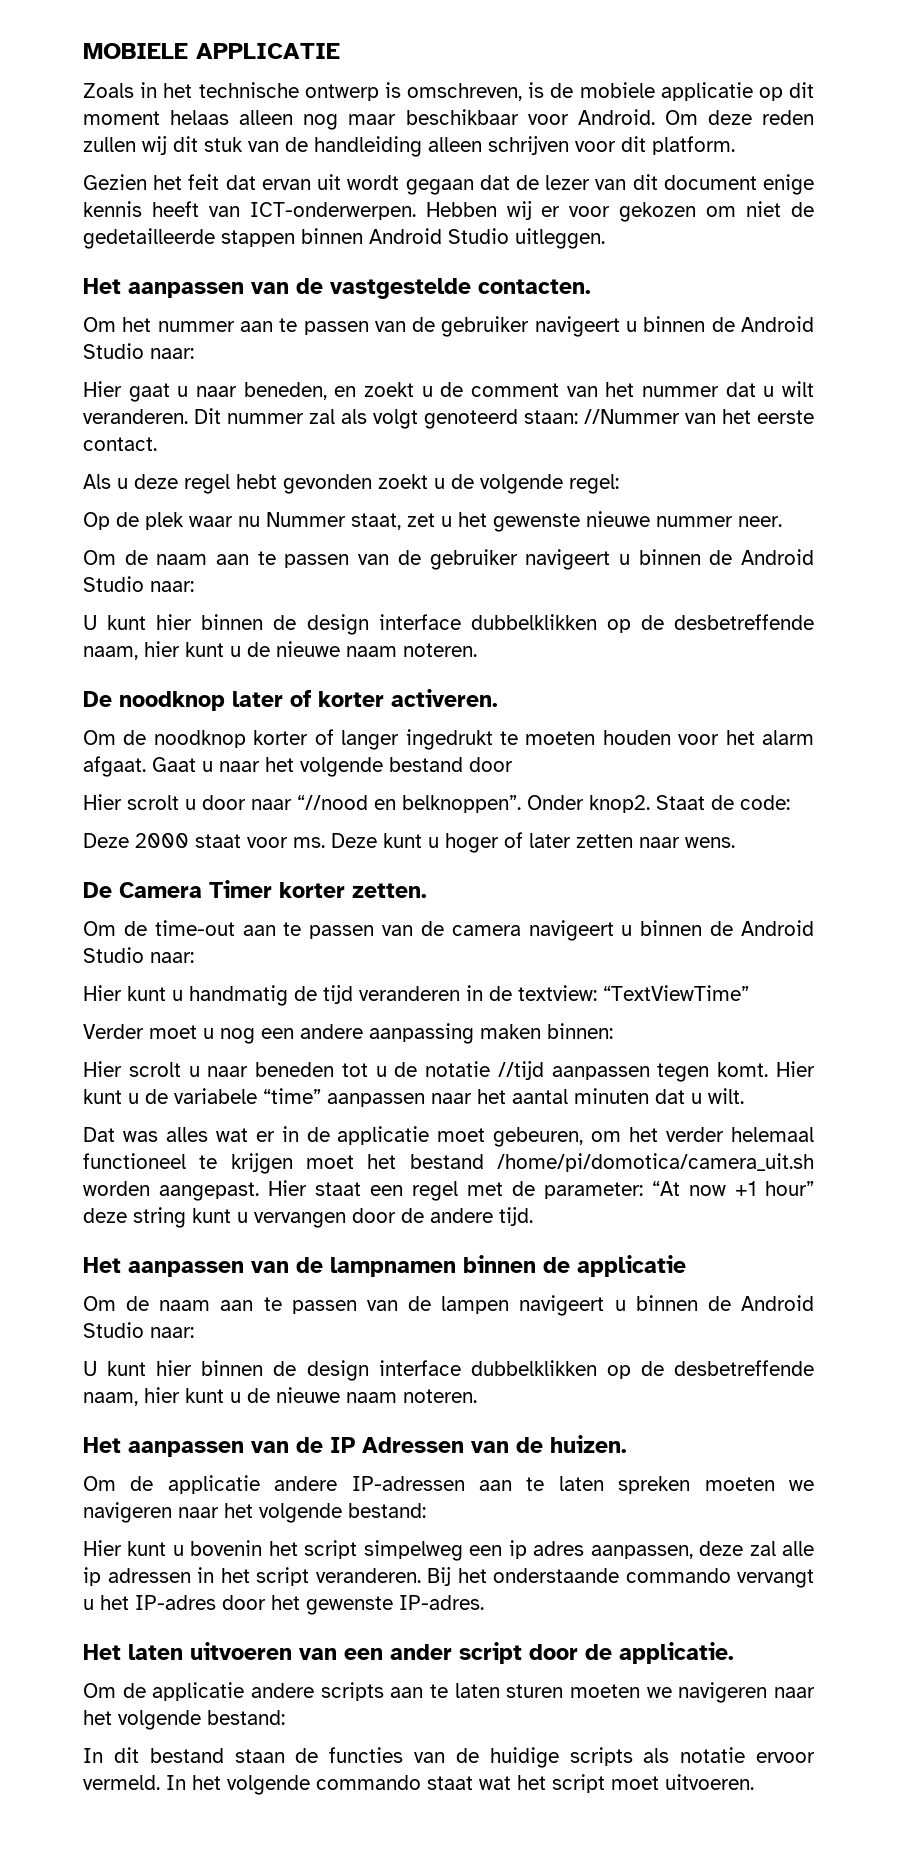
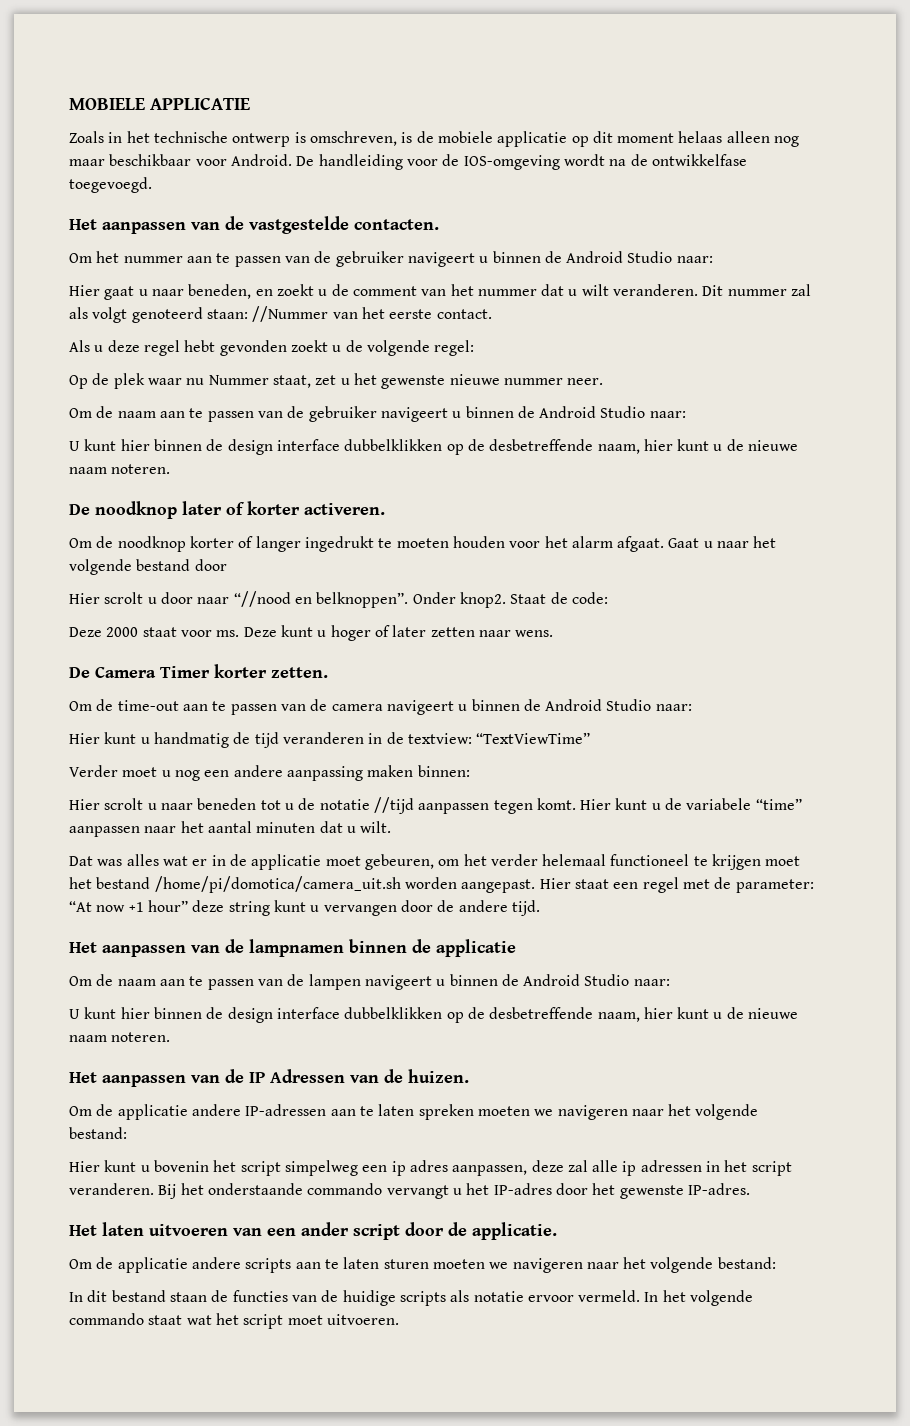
[664,110,815,125] [83,136,735,157] [83,174,814,195] [83,201,814,222] [83,228,605,249] Om deze reden zullen wij dit stuk van de handleiding alleen schrijven voor dit platform. // Gezien het feit dat ervan uit wordt gegaan dat de lezer van dit document enige kennis heeft van ICT-onderwerpen. Hebben wij er voor gekozen om niet de gedetailleerde stappen binnen Android Studio uitleggen. -> [296,154,747,170] [69,177,152,193] De handleiding voor de IOS-omgeving wordt na de ontwikkelfase toegevoegd.

